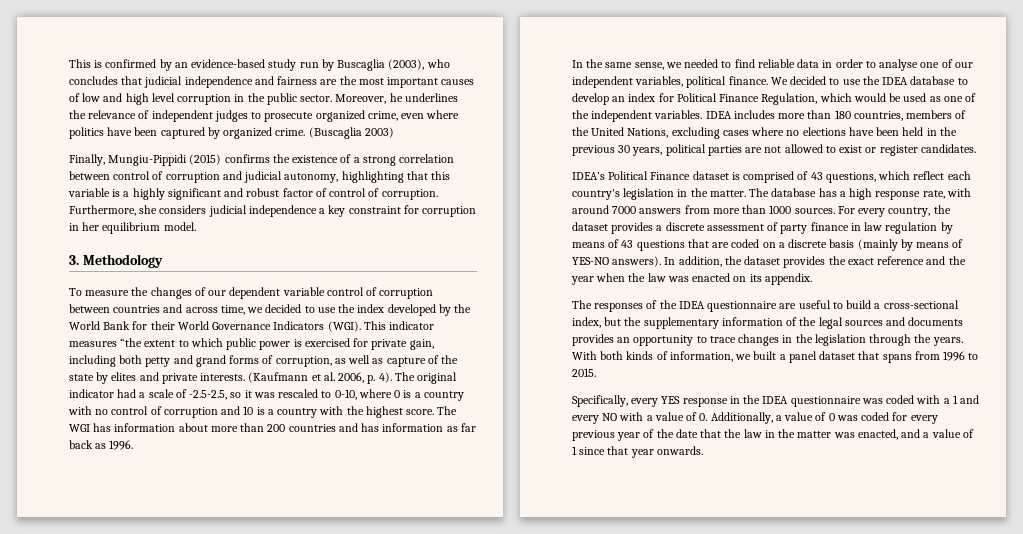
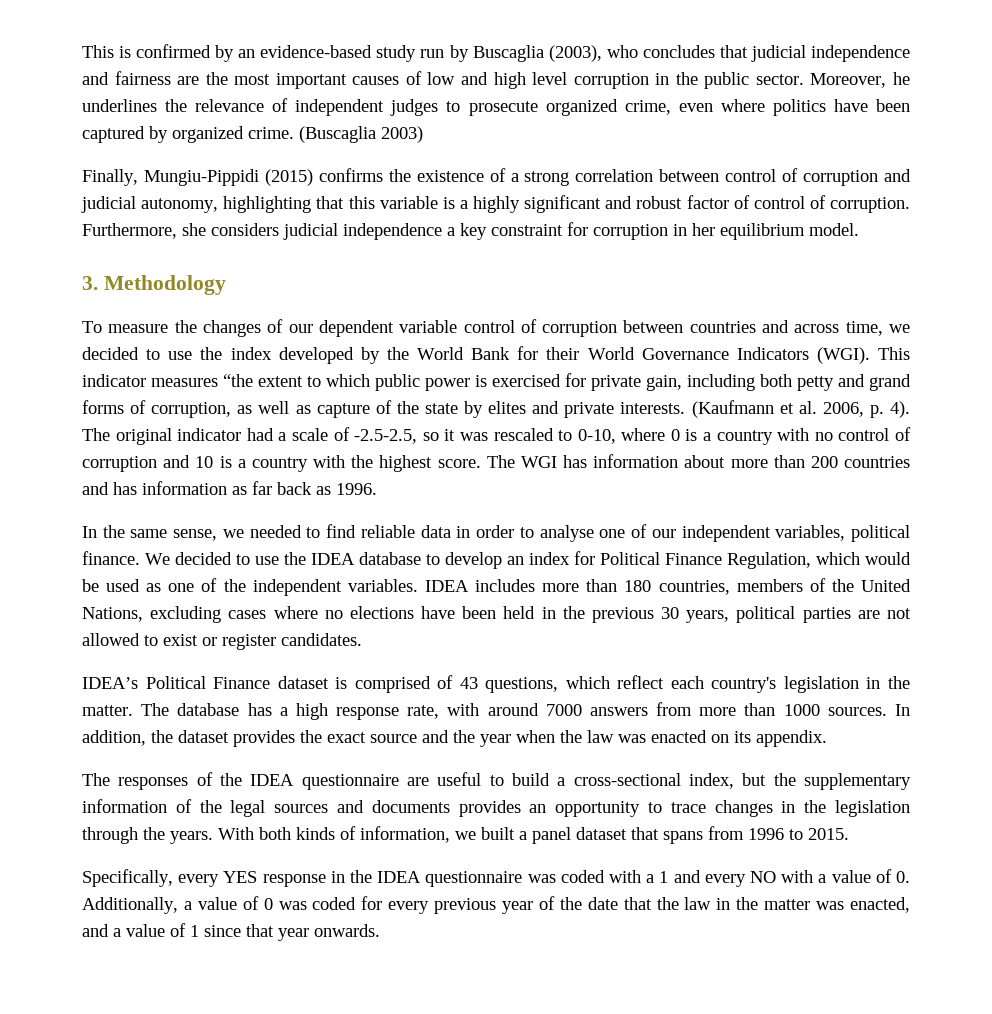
[837,205,951,217] [572,222,953,234] [572,239,964,251] [572,256,662,267] For every country, the dataset provides a discrete assessment of party finance in law regulation by means of 43 questions that are coded on a discrete basis (mainly by means of YES-NO answers). -> (887, 711) none
[877,256,925,265] reference -> [370,734,417,743] source

